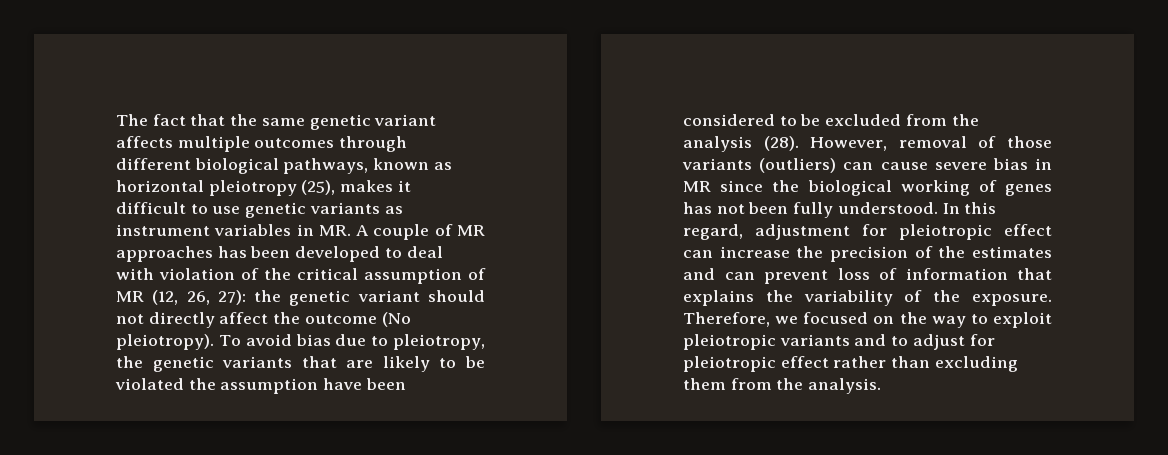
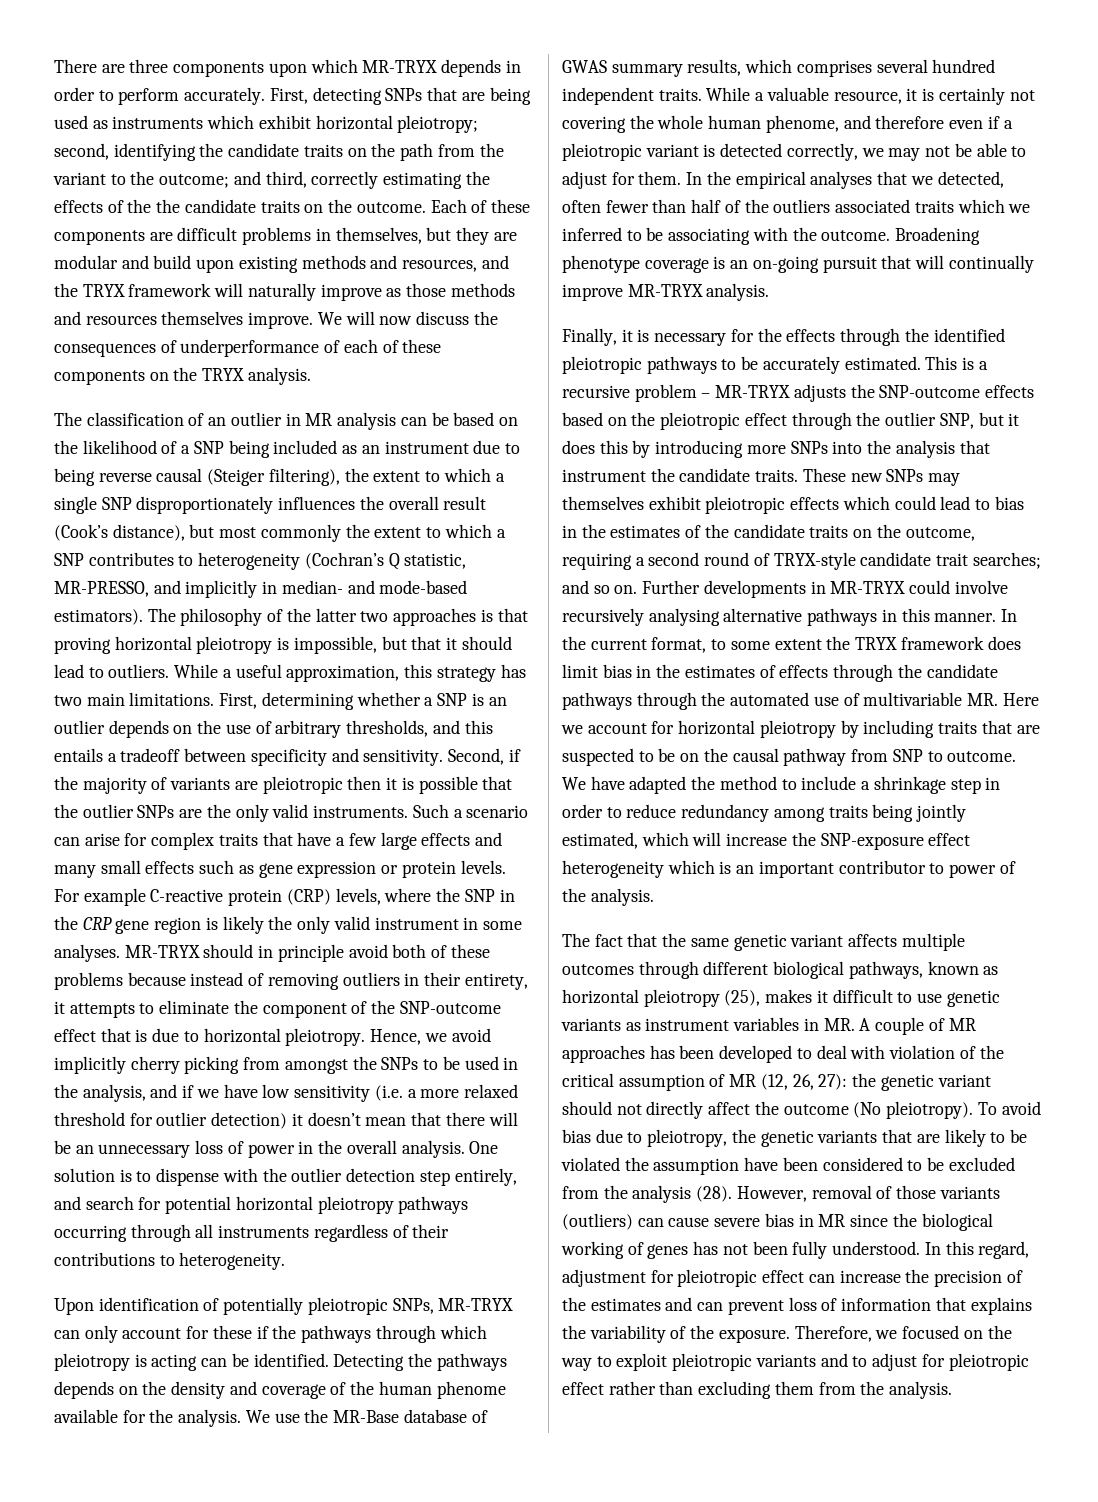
(116, 120) none -> [54,59,521,77] [54,87,531,105] [54,115,479,133] [54,143,504,161] [53,171,490,189] [54,199,530,213] [54,227,517,245] [54,255,509,273] [54,283,515,301] [54,311,498,329] [54,339,442,357] [54,367,311,385] [54,412,518,430] [54,440,520,458] [54,468,505,486] [54,496,487,514] [54,524,506,542] [54,552,467,570] [54,580,468,598] [54,608,528,626] [54,636,512,654] [54,664,526,682] [54,692,507,710] [54,720,493,738] [54,748,521,766] [54,776,513,794] [54,804,529,822] [54,832,502,850] [54,860,506,878] [54,888,515,906] [54,916,522,934] [54,944,490,962] [54,972,528,990] [54,1000,501,1018] [54,1028,491,1046] [54,1056,519,1074] [54,1084,518,1102] [54,1112,518,1129] [54,1140,499,1158] [54,1168,517,1186] [54,1196,469,1214] [54,1224,450,1242] [54,1252,286,1270] [54,1297,514,1315] [54,1325,487,1343] [54,1353,507,1371] [54,1381,506,1399] [54,1409,488,1427] [562,59,996,77] [562,87,1035,105] [562,115,1013,133] [562,143,1027,161] [562,171,1004,189] [562,199,1031,213] [562,227,981,245] [562,255,1034,273] [562,283,770,301] [562,328,1005,346] [562,356,988,374] [562,384,1035,402] [562,412,1020,430] [562,440,990,458] [562,468,961,486] [562,496,1024,514] [562,524,975,541] [562,552,1041,570] [562,580,1008,598] [562,608,1018,626] [562,636,1021,653] [562,664,998,682] [562,692,1039,710] [561,720,1040,738] [562,748,1017,766] [562,776,1001,794] [562,804,967,822] [562,832,971,850] [562,860,1016,878] [562,888,654,906] There are three components upon which MR-TRYX depends in order to perform accurately. First, detecting SNPs that are being used as instruments which exhibit horizontal pleiotropy; second, identifying the candidate traits on the path from the variant to the outcome; and third, correctly estimating the effects of the the candidate traits on the outcome. Each of these components are difficult problems in themselves, but they are modular and build upon existing methods and resources, and the TRYX framework will naturally improve as those methods and resources themselves improve. We will now discuss the consequences of underperformance of each of these components on the TRYX analysis. // The classification of an outlier in MR analysis can be based on the likelihood of a SNP being included as an instrument due to being reverse causal (Steiger filtering), the extent to which a single SNP disproportionately influences the overall result (Cook’s distance), but most commonly the extent to which a SNP contributes to heterogeneity (Cochran’s Q statistic, MR-PRESSO, and implicitly in median- and mode-based estimators). The philosophy of the latter two approaches is that proving horizontal pleiotropy is impossible, but that it should lead to outliers. While a useful approximation, this strategy has two main limitations. First, determining whether a SNP is an outlier depends on the use of arbitrary thresholds, and this entails a tradeoff between specificity and sensitivity. Second, if the majority of variants are pleiotropic then it is possible that the outlier SNPs are the only valid instruments. Such a scenario can arise for complex traits that have a few large effects and many small effects such as gene expression or protein levels. For example C-reactive protein (CRP) levels, where the SNP in the CRP gene region is likely the only valid instrument in some analyses. MR-TRYX should in principle avoid both of these problems because instead of removing outliers in their entirety, it attempts to eliminate the component of the SNP-outcome effect that is due to horizontal pleiotropy. Hence, we avoid implicitly cherry picking from amongst the SNPs to be used in the analysis, and if we have low sensitivity (i.e. a more relaxed threshold for outlier detection) it doesn’t mean that there will be an unnecessary loss of power in the overall analysis. One solution is to dispense with the outlier detection step entirely, and search for potential horizontal pleiotropy pathways occurring through all instruments regardless of their contributions to heterogeneity. // Upon identification of potentially pleiotropic SNPs, MR-TRYX can only account for these if the pathways through which pleiotropy is acting can be identified. Detecting the pathways depends on the density and coverage of the human phenome available for the analysis. We use the MR-Base database of GWAS summary results, which comprises several hundred independent traits. While a valuable resource, it is certainly not covering the whole human phenome, and therefore even if a pleiotropic variant is detected correctly, we may not be able to adjust for them. In the empirical analyses that we detected, often fewer than half of the outliers associated traits which we inferred to be associating with the outcome. Broadening phenotype coverage is an on-going pursuit that will continually improve MR-TRYX analysis. // Finally, it is necessary for the effects through the identified pleiotropic pathways to be accurately estimated. This is a recursive problem – MR-TRYX adjusts the SNP-outcome effects based on the pleiotropic effect through the outlier SNP, but it does this by introducing more SNPs into the analysis that instrument the candidate traits. These new SNPs may themselves exhibit pleiotropic effects which could lead to bias in the estimates of the candidate traits on the outcome, requiring a second round of TRYX-style candidate trait searches; and so on. Further developments in MR-TRYX could involve recursively analysing alternative pathways in this manner. In the current format, to some extent the TRYX framework does limit bias in the estimates of effects through the candidate pathways through the automated use of multivariable MR. Here we account for horizontal pleiotropy by including traits that are suspected to be on the causal pathway from SNP to outcome. We have adapted the method to include a shrinkage step in order to reduce redundancy among traits being jointly estimated, which will increase the SNP-exposure effect heterogeneity which is an important contributor to power of the analysis. //

